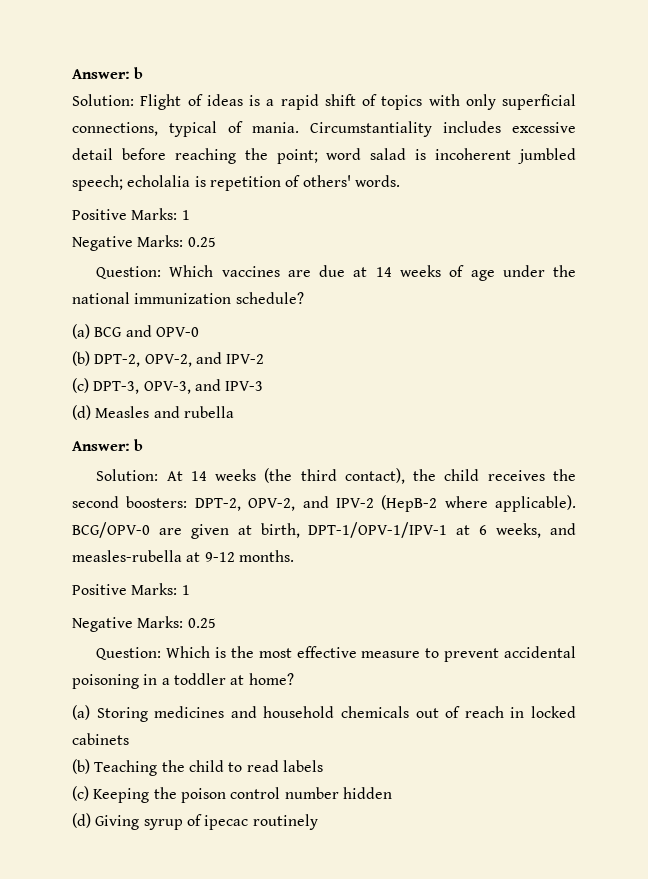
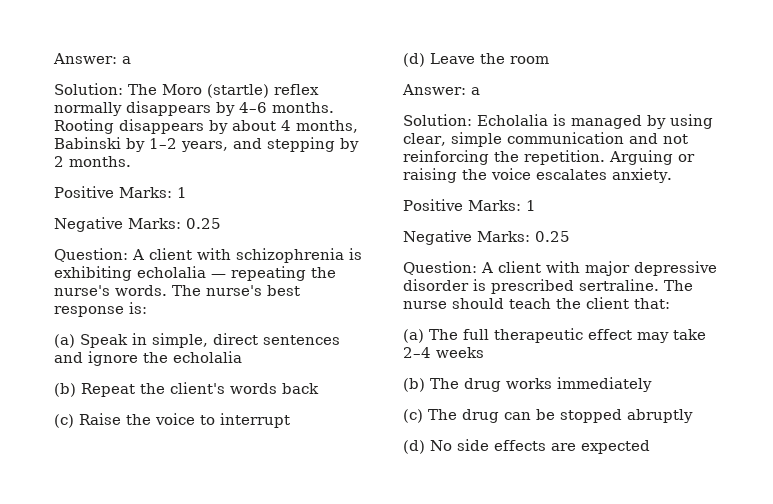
[72,67,144,79] [72,94,576,110] [72,121,576,137] [72,148,577,164] [72,175,400,191] [72,208,190,220] [72,235,216,251] [96,265,577,281] [72,292,304,304] [72,324,199,339] [72,351,265,367] [72,378,264,394] [72,405,234,420] [72,439,144,451] [96,468,576,484] [72,495,576,512] [72,522,577,539] [72,550,235,562] Answer: b // Solution: Flight of ideas is a rapid shift of topics with only superficial connections, typical of mania. Circumstantiality includes excessive detail before reaching the point; word salad is incoherent jumbled speech; echolalia is repetition of others' words. // Positive Marks: 1 // Negative Marks: 0.25 // Question: Which vaccines are due at 14 weeks of age under the national immunization schedule? // (a) BCG and OPV-0 // (b) DPT-2, OPV-2, and IPV-2 // (c) DPT-3, OPV-3, and IPV-3 // (d) Measles and rubella // Answer: b // Solution: At 14 weeks (the third contact), the child receives the second boosters: DPT-2, OPV-2, and IPV-2 (HepB-2 where applicable). BCG/OPV-0 are given at birth, DPT-1/OPV-1/IPV-1 at 6 weeks, and measles-rubella at 9-12 -> [53,53,131,64] [54,83,319,98] [54,101,334,116] [54,119,358,134] [54,137,359,152] [54,156,64,167] Answer: a // Solution: The Moro (startle) reflex normally disappears by 4–6 months. Rooting disappears by about 4 months, Babinski by 1–2 years, and stepping by 2
[166,646,576,662] [72,673,294,689] [72,705,577,722] [72,733,129,745] [72,759,323,776] [72,786,392,803] [72,813,318,830] Which is the most effective measure to prevent accidental poisoning in a toddler at home? // (a) Storing medicines and household chemicals out of reach in locked cabinets // (b) Teaching the child to read labels // (c) Keeping the poison control number hidden // (d) Giving syrup of ipecac routinely -> [132,248,362,263] [54,266,336,281] [54,285,300,296] [54,302,147,317] [54,333,340,348] [54,351,242,366] [54,382,319,397] [54,413,290,428] [403,53,549,67] [402,84,480,95] [403,114,713,129] [403,132,688,147] [403,150,695,165] [403,168,672,183] [403,199,536,211] [403,230,570,245] [403,261,717,276] [403,279,693,294] [403,297,670,309] [403,328,706,343] [403,347,484,358] [403,377,652,392] [403,409,693,423] [403,439,650,454] A client with schizophrenia is exhibiting echolalia — repeating the nurse's words. The nurse's best response is: // (a) Speak in simple, direct sentences and ignore the echolalia // (b) Repeat the client's words back // (c) Raise the voice to interrupt // (d) Leave the room // Answer: a // Solution: Echolalia is managed by using clear, simple communication and not reinforcing the repetition. Arguing or raising the voice escalates anxiety. // Positive Marks: 1 // Negative Marks: 0.25 // Question: A client with major depressive disorder is prescribed sertraline. The nurse should teach the client that: // (a) The full therapeutic effect may take 2–4 weeks // (b) The drug works immediately // (c) The drug can be stopped abruptly // (d) No side effects are expected

